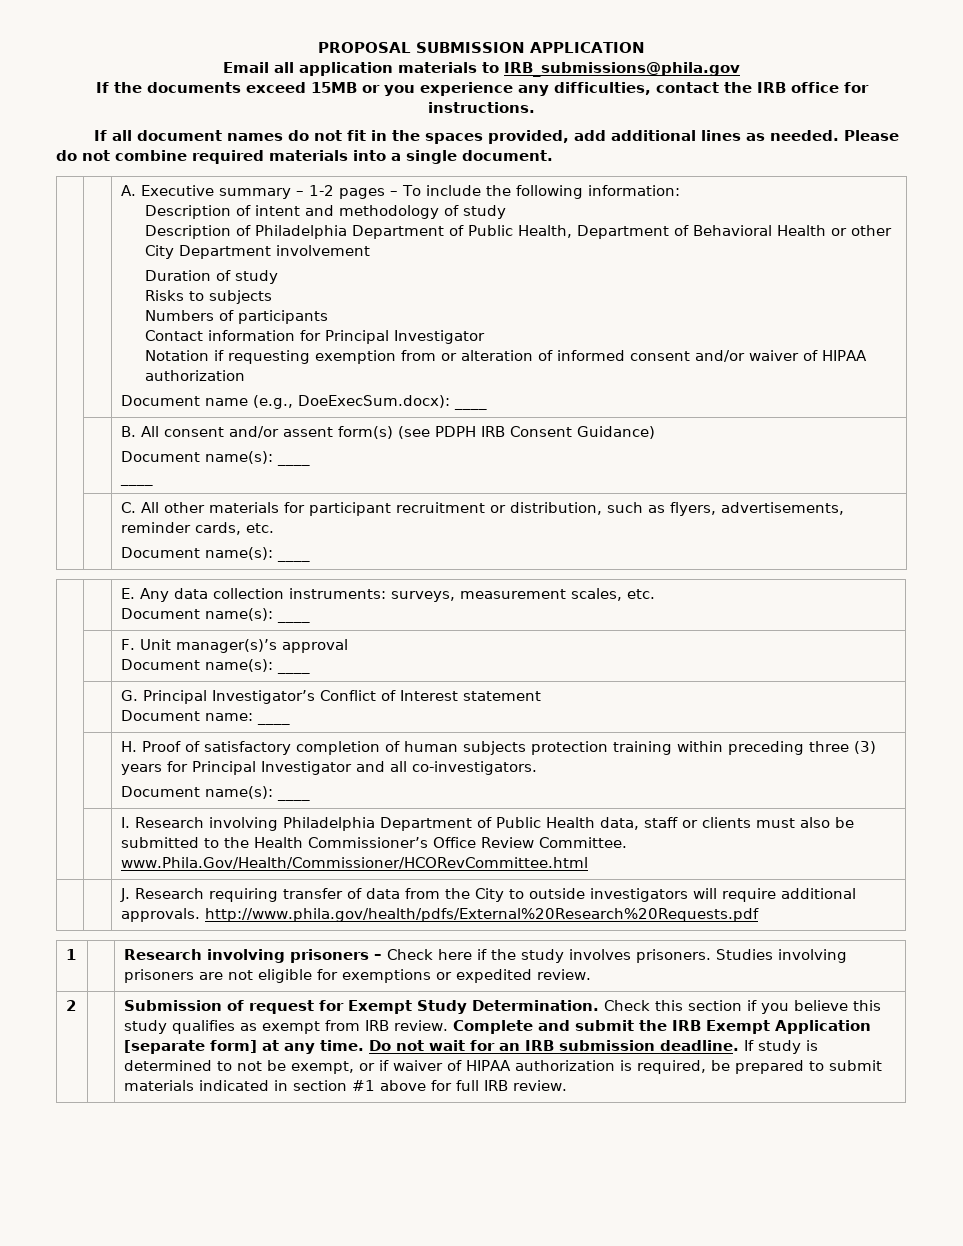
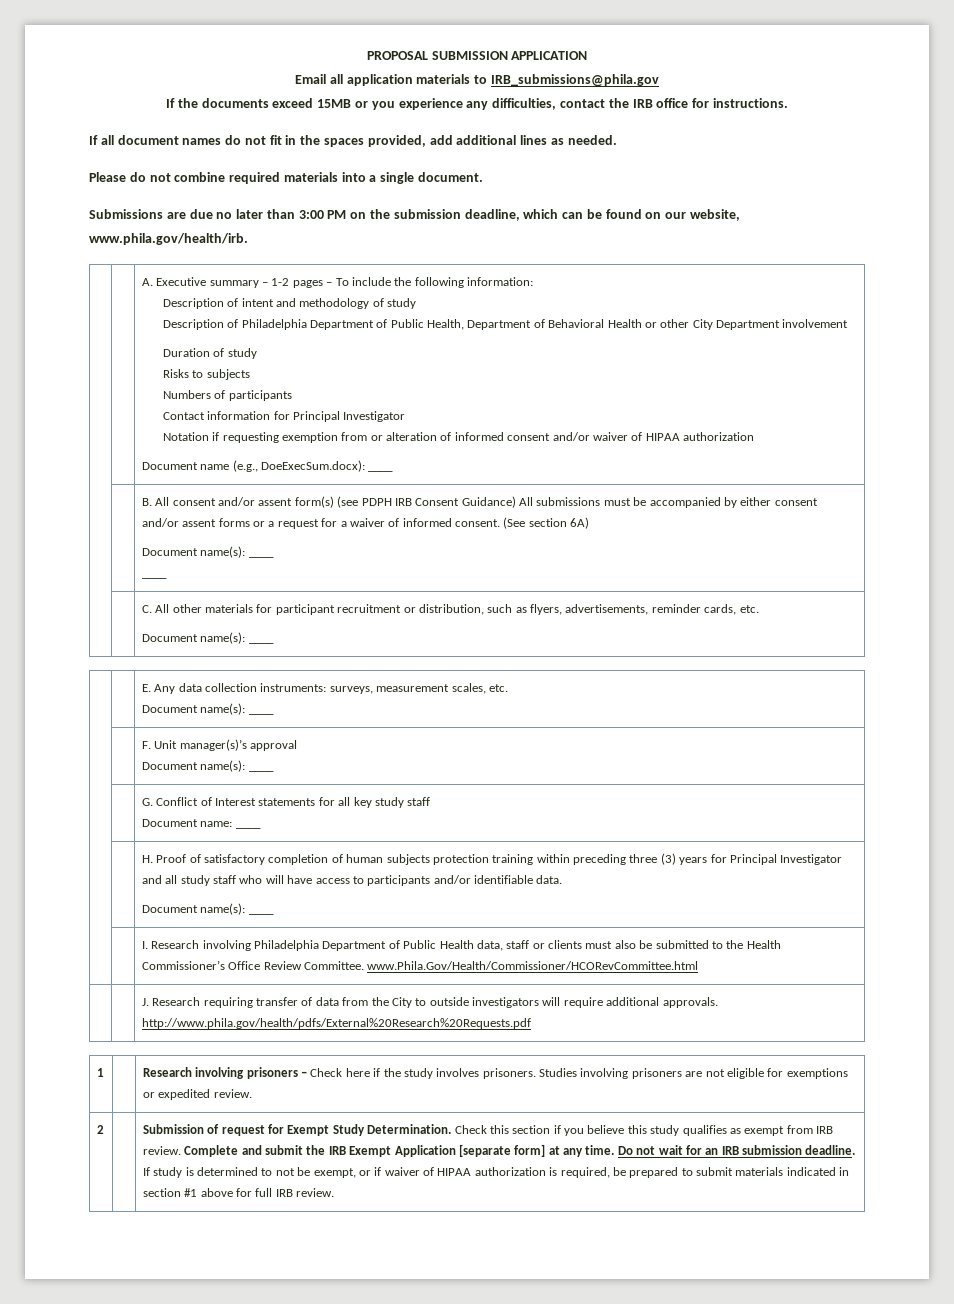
(839, 135) none -> (617, 140) //
(553, 155) none -> [89,209,741,221] [89,233,248,245] // Submissions are due no later than 3:00 PM on the submission deadline, which can be found on our website, www.phila.gov/health/irb.
(656, 432) none -> [519,497,818,508] [141,517,590,529] All submissions must be accompanied by either consent and/or assent forms or a request for a waiver of informed consent. (See section 6A)
[143,690,316,704] Principal Investigator’s -> (153, 802) none
[463,691,542,701] statement -> [258,797,431,808] statements for all key study staff
[412,761,538,775] co-investigators. -> [180,875,563,886] study staff who will have access to participants and/or identifiable data.

